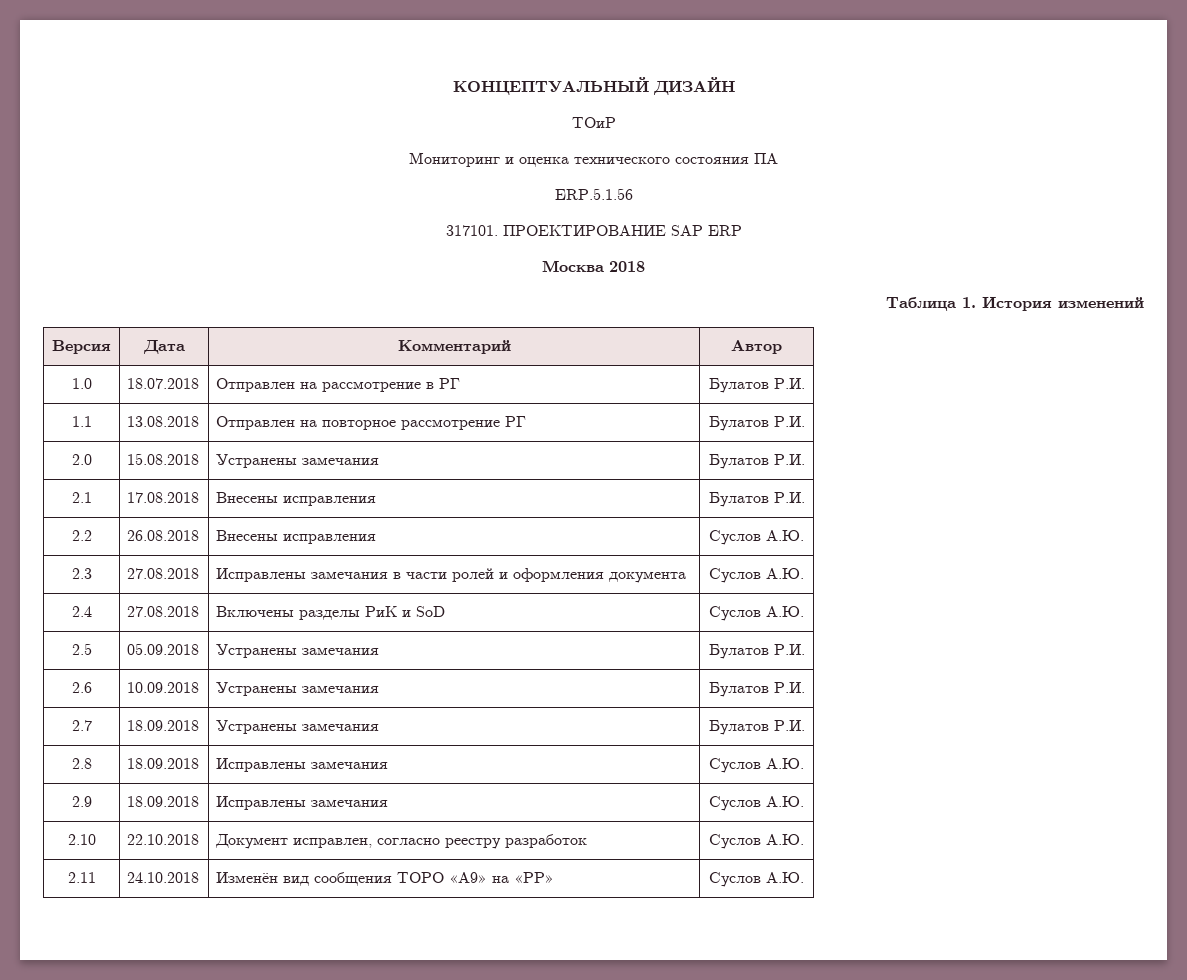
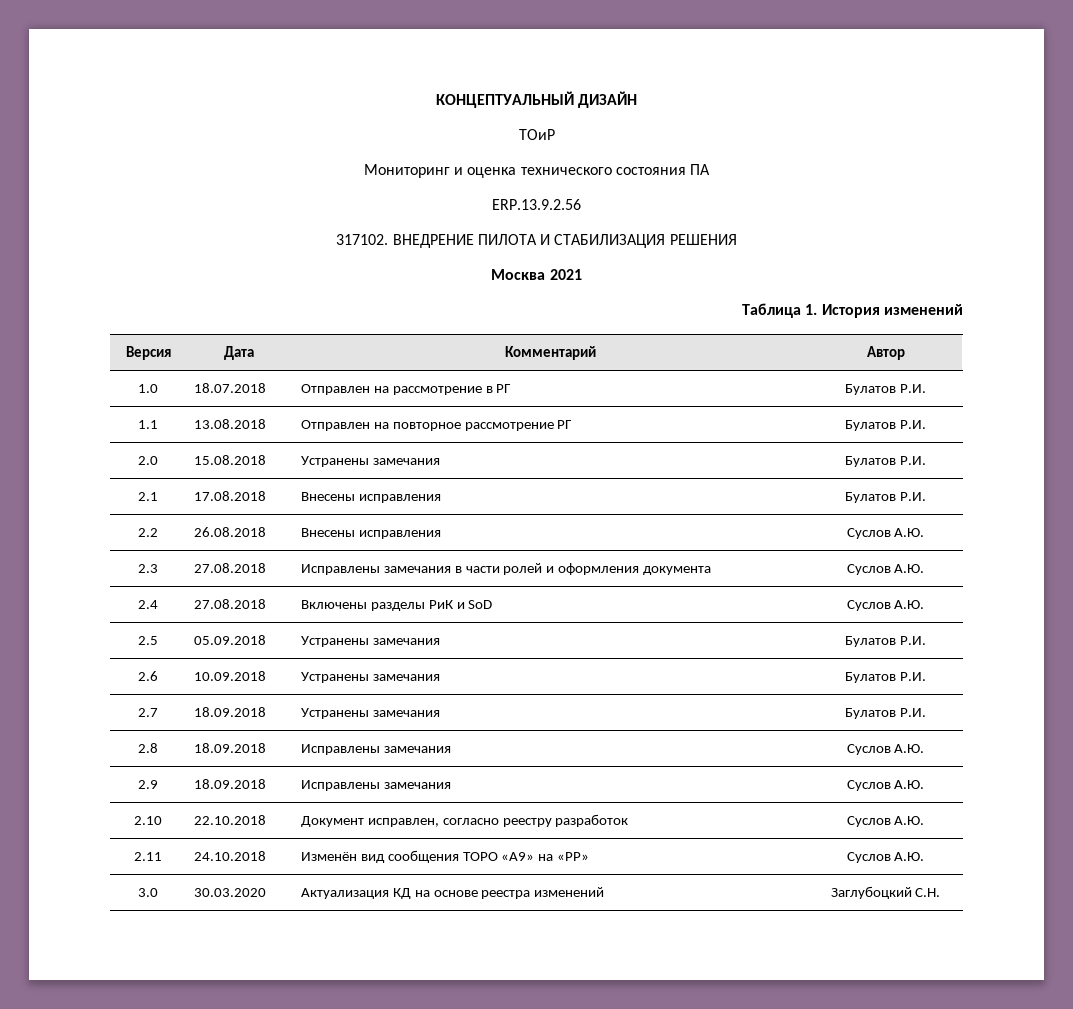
[554,188,633,200] [445,225,742,236] ERP.5.1.56 // 317101. ПРОЕКТИРОВАНИЕ SAP ERP -> [492,199,581,210] [336,234,737,248] ERP.13.9.2.56 // 317102. ВНЕДРЕНИЕ ПИЛОТА И СТАБИЛИЗАЦИЯ РЕШЕНИЯ
[609,261,645,272] 2018 -> [549,269,582,280] 2021
(804, 877) none -> [138,888,158,897] [193,888,266,897] [300,887,605,899] [830,886,941,899] // 3.0 | 30.03.2020 | Актуализация КД на основе реестра изменений | Заглубоцкий С.Н.

